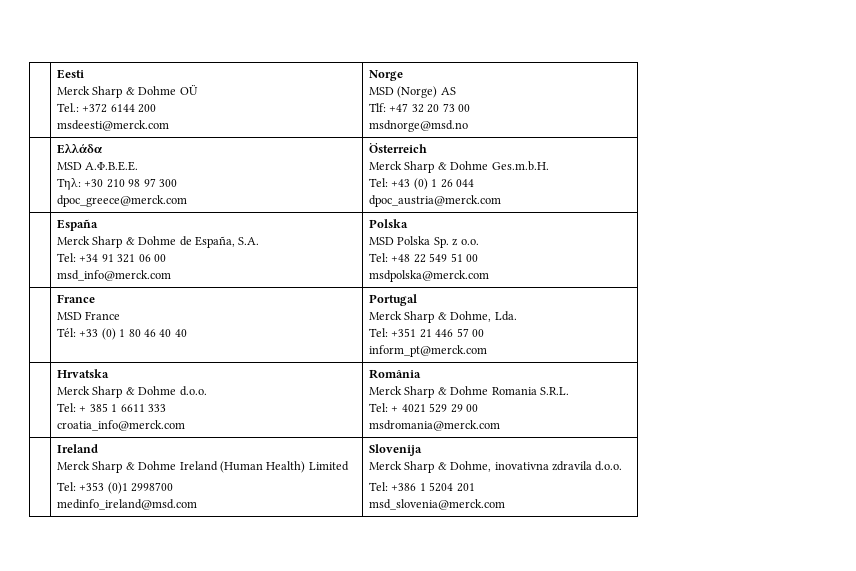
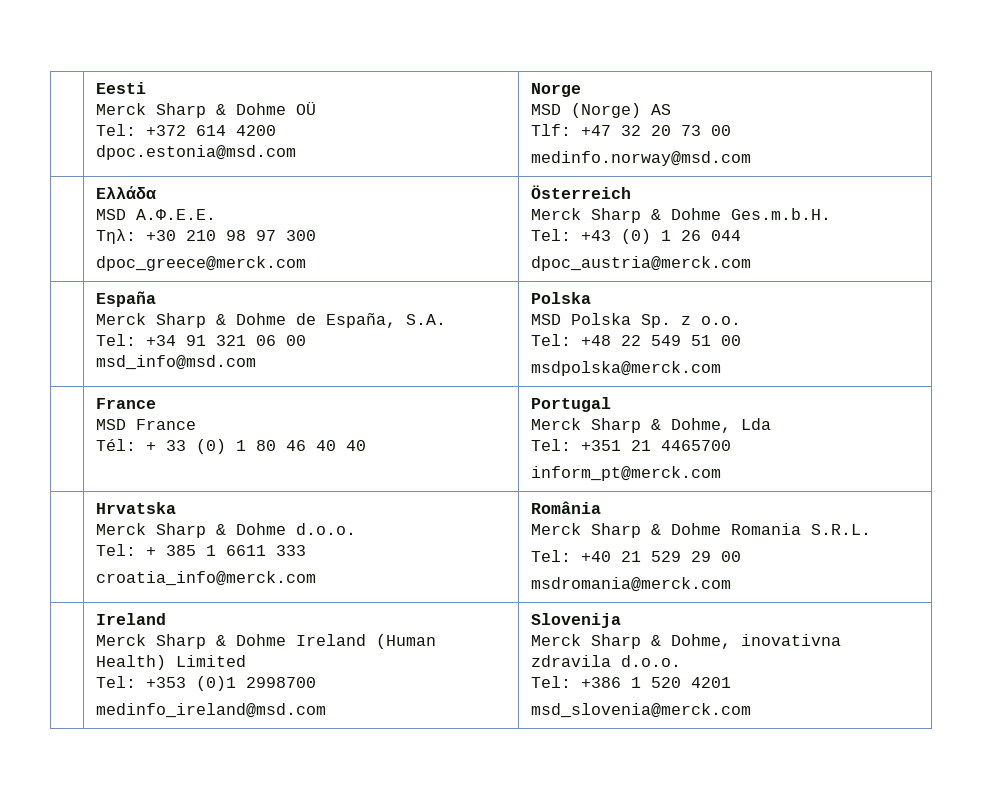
[57,103,157,113] [57,120,170,131] Tel.: +372 6144 200 // msdeesti@merck.com -> [95,124,276,136] [95,145,296,160] Tel: +372 614 4200 // dpoc.estonia@msd.com
[369,120,469,132] msdnorge@msd.no -> [530,151,751,166] medinfo.norway@msd.com
[85,161,139,171] Α.Φ.Β.Ε.Ε. -> [135,209,216,220] Α.Φ.Ε.Ε.
[57,270,172,281] msd_info@merck.com -> [95,355,256,370] msd_info@msd.com
[79,329,99,337] +33 -> [145,440,186,451] + 33
[494,311,517,321] Lda. -> [740,418,771,430] Lda
[435,328,484,337] 446 57 00 -> [660,440,731,451] 4465700
[391,404,426,413] + 4021 -> [580,551,641,562] +40 21
[429,482,475,492] 5204 201 -> [650,677,731,688] 520 4201

